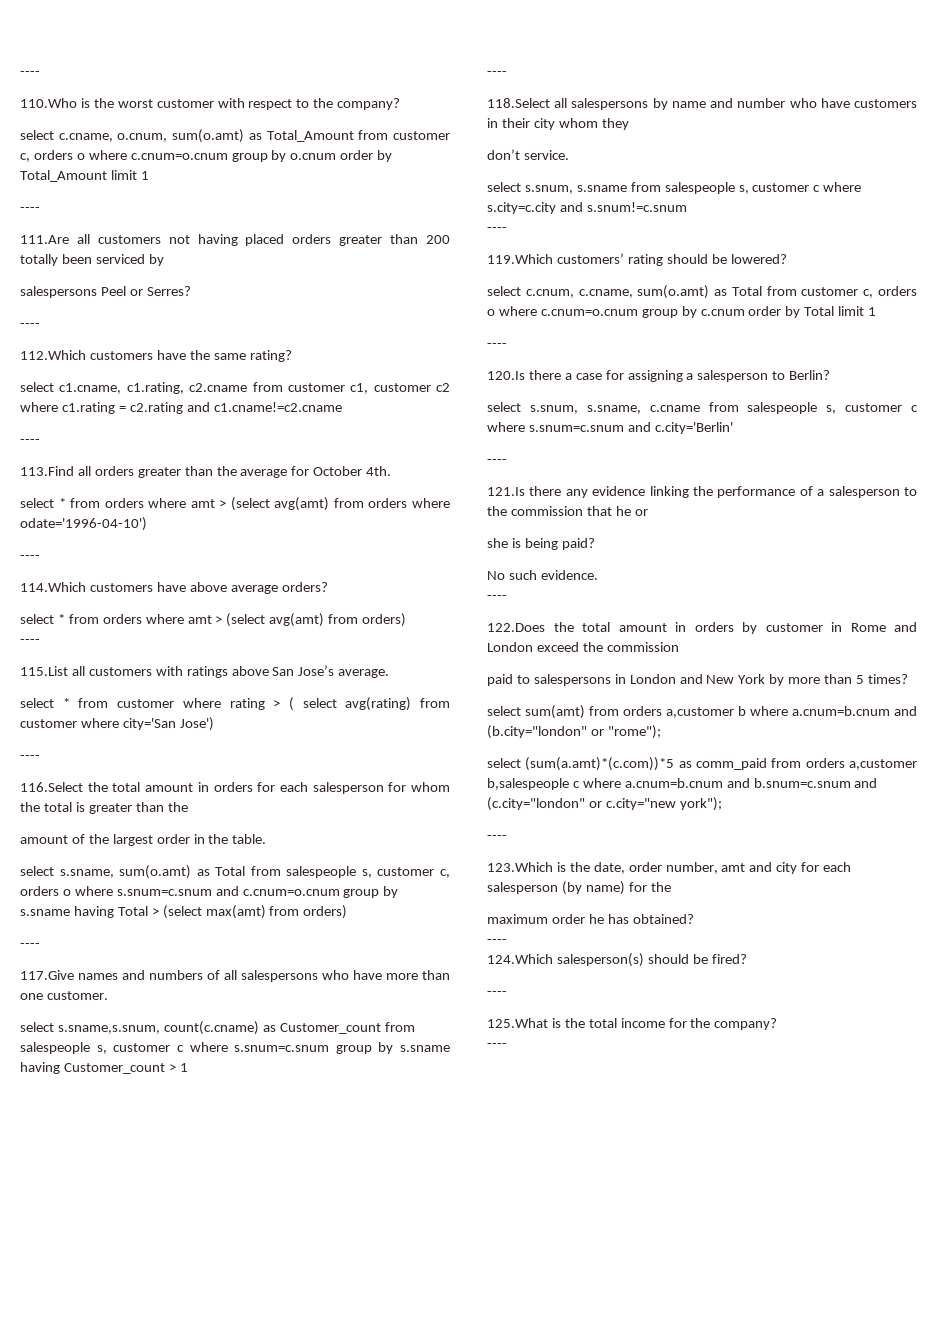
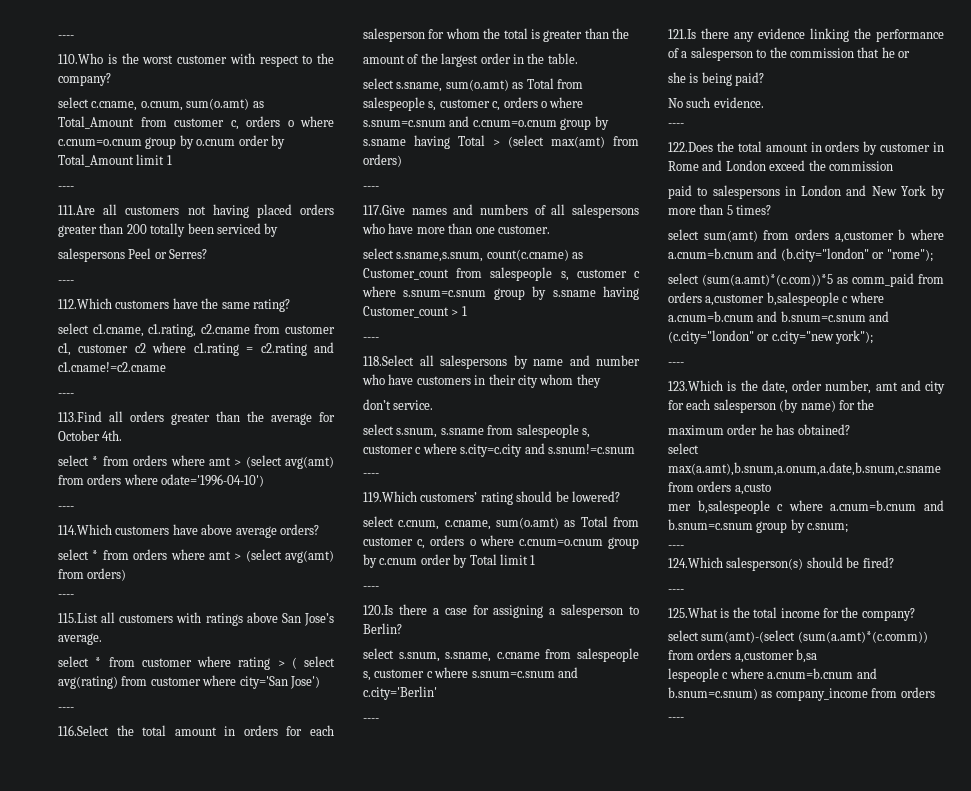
(694, 919) none -> [668,443,699,454] [668,462,941,476] [668,481,771,495] [668,500,944,514] [668,519,849,533] // select max(a.amt),b.snum,a.onum,a.date,b.snum,c.sname from orders a,custo // mer b,salespeople c where a.cnum=b.cnum and b.snum=c.snum group by c.snum;
(778, 1024) none -> [668,630,928,643] [668,649,818,663] [668,668,877,682] [668,687,935,701] // select sum(amt)-(select (sum(a.amt)*(c.comm)) from orders a,customer b,sa // lespeople c where a.cnum=b.cnum and b.snum=c.snum) as company_income from orders

